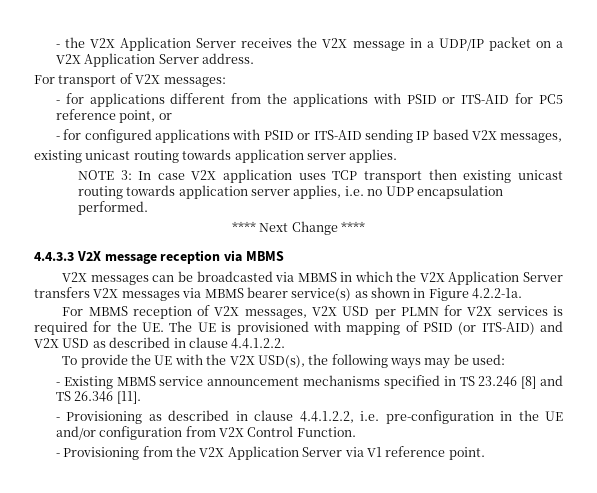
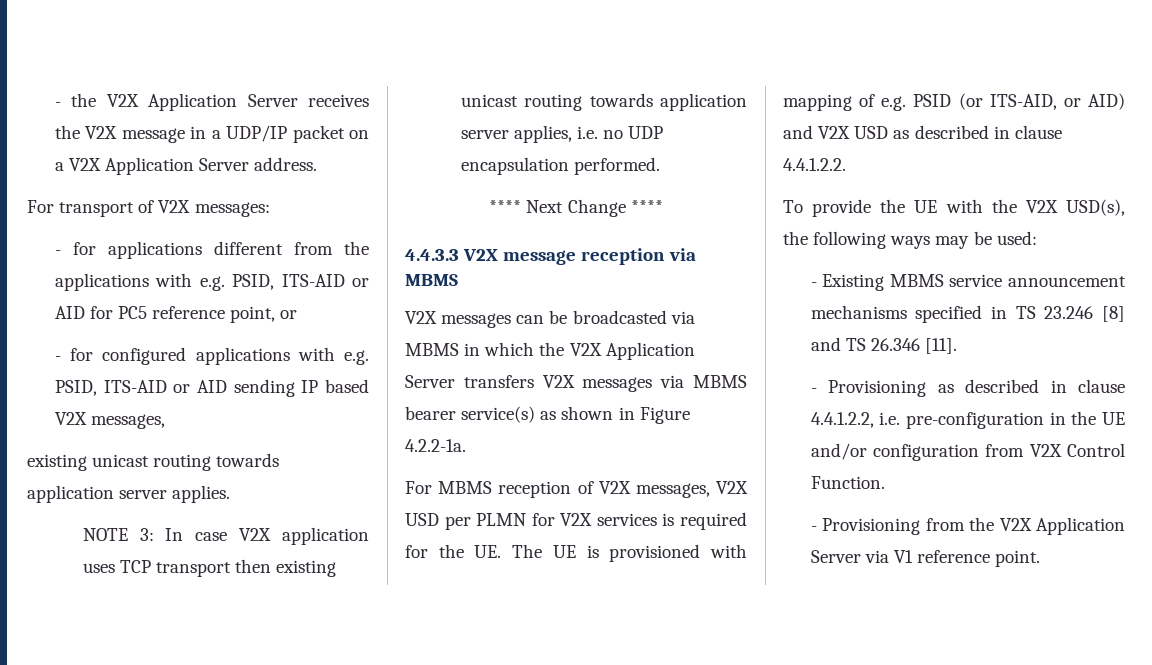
[406,94,510,104] PSID or ITS-AID -> [199,274,370,291] [54,306,85,319] e.g. PSID, ITS-AID or AID
[263,130,362,140] PSID or ITS-AID -> [344,350,370,365] [54,380,227,396] e.g. PSID, ITS-AID or AID
(419, 326) none -> [881,96,907,111] e.g.
[481,322,535,335] ITS-AID) -> [989,93,1125,110] ITS-AID, or AID)

